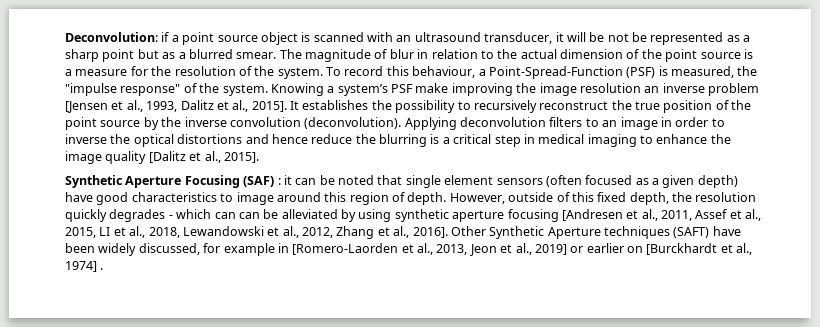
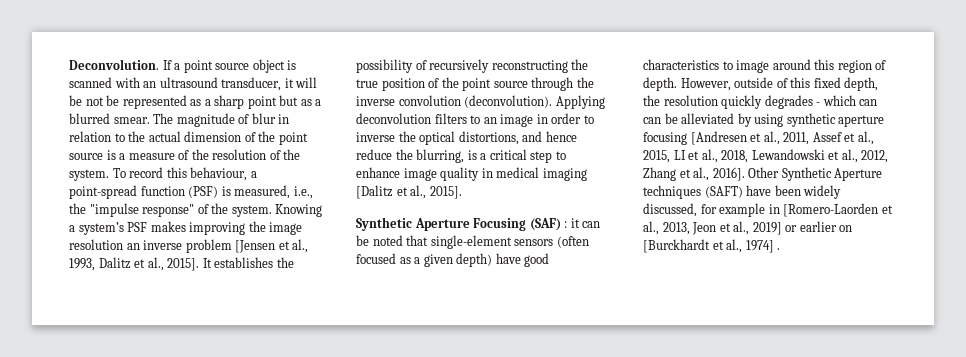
[65,32,170,42] Deconvolution: if -> [69,59,172,70] Deconvolution. If
[130,66,148,76] for -> [178,150,190,160] of
[488,66,623,79] Point-Spread-Function -> [69,185,185,199] point-spread function
(734, 72) none -> [293,186,313,199] i.e.,
[415,83,449,93] make -> [150,221,186,232] makes
[457,100,609,113] to recursively reconstruct -> [415,59,568,73] of recursively reconstructing
[143,117,159,130] by -> [531,77,574,91] through
[177,134,243,144] distortions -> [458,131,519,145] distortions,
[379,134,427,147] blurring -> [416,149,465,163] blurring,
[523,134,731,147] [65,151,147,164] in medical imaging to enhance the image quality -> [555,151,566,160] [356,167,587,181] to enhance image quality in medical imaging
[405,175,494,188] single element -> [430,235,512,249] single-element

